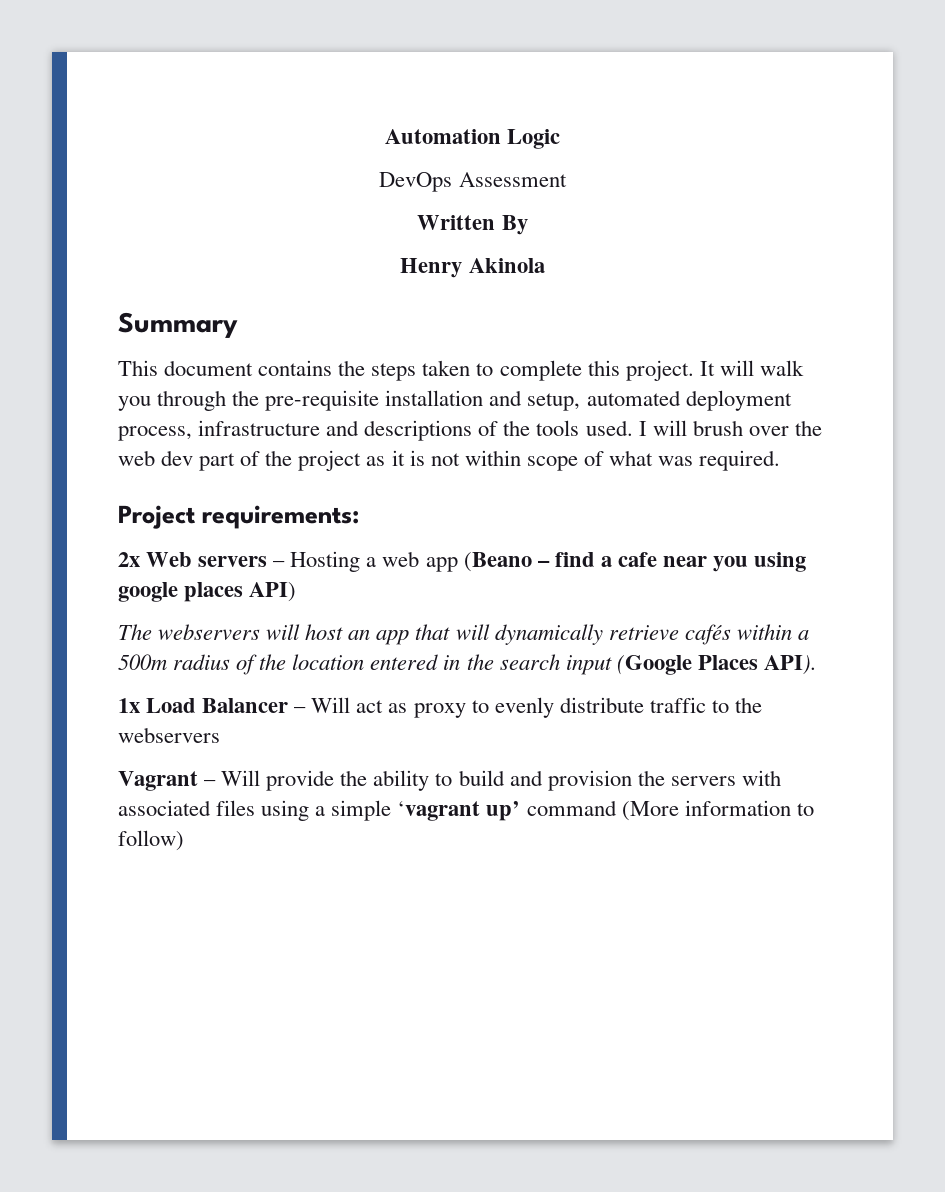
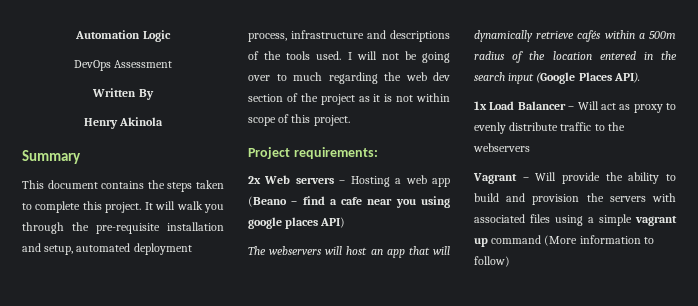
[692,420,789,436] brush over -> [381,51,450,63] [248,72,378,84] not be going over to much regarding
[199,453,236,471] part -> [248,94,283,102] section
[608,450,781,471] what was required. -> [291,114,350,126] this project.
[397,801,521,821] ‘vagrant up’ -> [635,216,677,226] [474,238,488,247] vagrant up

